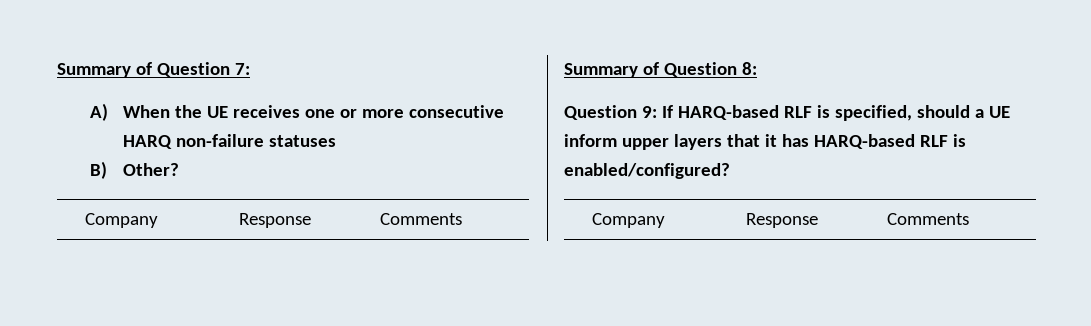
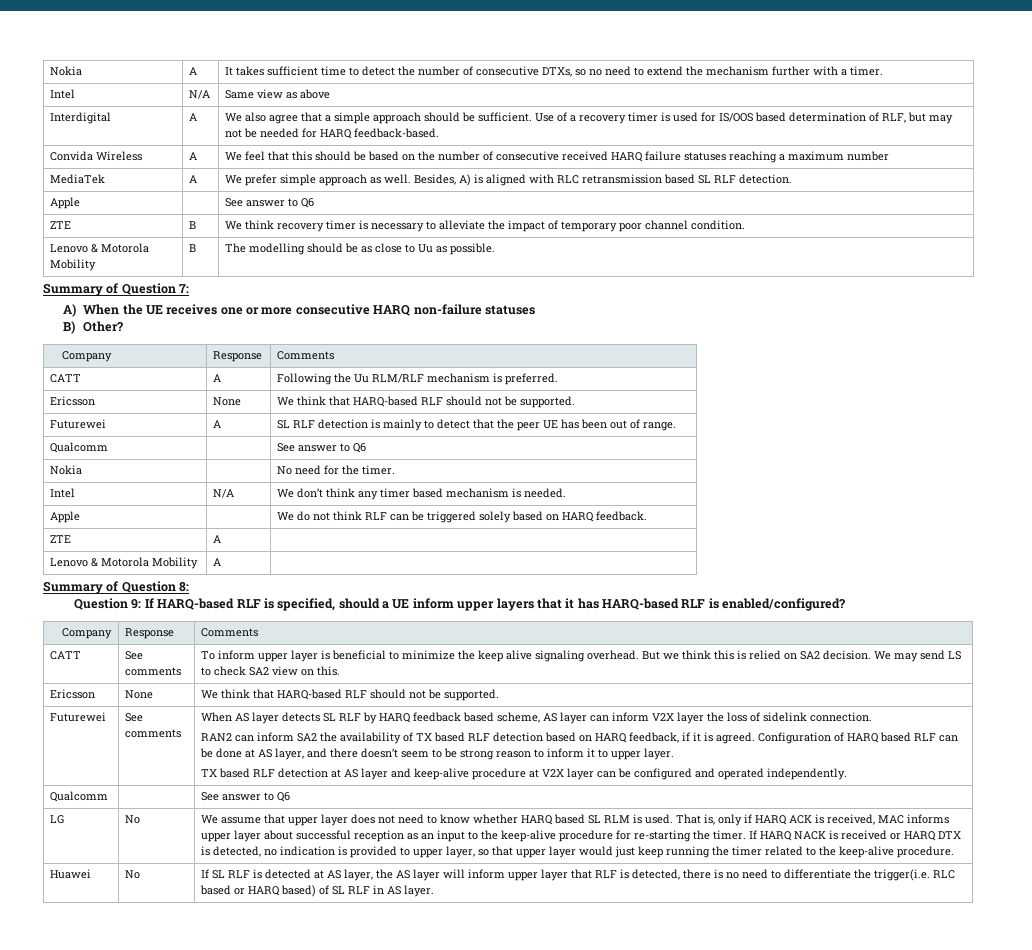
(57, 70) none -> [49,66,82,76] [188,67,197,75] [224,66,883,77] [49,89,75,99] [188,90,210,99] [224,89,330,99] [49,112,111,124] [188,113,197,121] [224,112,953,124] [224,128,439,139] [49,151,142,161] [188,152,197,160] [224,151,889,163] [49,174,105,184] [188,175,197,183] [224,174,792,186] [49,197,80,209] [224,198,314,208] [49,221,71,229] [188,221,196,229] [224,220,745,232] [49,243,149,253] [49,259,96,271] [188,244,196,252] [224,243,495,255] Nokia | A | It takes sufficient time to detect the number of consecutive DTXs, so no need to extend the mechanism further with a timer. // Intel | N/A | Same view as above // Interdigital | A | We also agree that a simple approach should be sufficient. Use of a recovery timer is used for IS/OOS based determination of RLF, but may not be needed for HARQ feedback-based. // Convida Wireless | A | We feel that this should be based on the number of consecutive received HARQ failure statuses reaching a maximum number // MediaTek | A | We prefer simple approach as well. Besides, A) is aligned with RLC retransmission based SL RLF detection. // Apple | | See answer to Q6 // ZTE | B | We think recovery timer is necessary to alleviate the impact of temporary poor channel condition. // Lenovo & Motorola Mobility | B | The modelling should be as close to Uu as possible. //
(462, 219) none -> [49,374,81,383] [212,374,221,382] [276,373,558,385] [49,396,95,406] [212,397,241,406] [276,396,575,408] [49,419,106,429] [212,420,221,428] [276,419,676,431] [49,442,108,453] [276,443,366,453] [49,465,82,475] [276,465,395,475] [49,488,75,498] [212,489,234,498] [276,488,566,500] [49,511,80,523] [276,511,647,523] [49,535,71,543] [212,535,221,543] [49,557,198,569] [212,558,221,566] // CATT | A | Following the Uu RLM/RLF mechanism is preferred. // Ericsson | None | We think that HARQ-based RLF should not be supported. // Futurewei | A | SL RLF detection is mainly to detect that the peer UE has been out of range. // Qualcomm | | See answer to Q6 // Nokia | | No need for the timer. // Intel | N/A | We don’t think any timer based mechanism is needed. // Apple | | We do not think RLF can be triggered solely based on HARQ feedback. // ZTE | A | // Lenovo & Motorola Mobility | A |
(969, 219) none -> [49,651,81,660] [124,651,143,660] [124,667,181,676] [200,650,961,662] [200,666,340,676] [49,689,95,699] [124,690,153,699] [200,689,499,701] [49,712,106,722] [124,713,143,722] [124,729,181,738] [200,712,872,724] [200,732,958,744] [199,748,674,760] [200,768,847,780] [49,791,108,802] [200,792,290,802] [49,815,64,824] [124,815,140,824] [200,814,949,826] [200,830,961,842] [200,846,954,858] [49,869,91,879] [124,870,140,879] [200,869,955,881] [199,885,434,897] // CATT | See comments | To inform upper layer is beneficial to minimize the keep alive signaling overhead. But we think this is relied on SA2 decision. We may send LS to check SA2 view on this. // Ericsson | None | We think that HARQ-based RLF should not be supported. // Futurewei | See comments | When AS layer detects SL RLF by HARQ feedback based scheme, AS layer can inform V2X layer the loss of sidelink connection. // RAN2 can inform SA2 the availability of TX based RLF detection based on HARQ feedback, if it is agreed. Configuration of HARQ based RLF can be done at AS layer, and there doesn’t seem to be strong reason to inform it to upper layer. // TX based RLF detection at AS layer and keep-alive procedure at V2X layer can be configured and operated independently. // Qualcomm | | See answer to Q6 // LG | No | We assume that upper layer does not need to know whether HARQ based SL RLM is used. That is, only if HARQ ACK is received, MAC informs upper layer about successful reception as an input to the keep-alive procedure for re-starting the timer. If HARQ NACK is received or HARQ DTX is detected, no indication is provided to upper layer, so that upper layer would just keep running the timer related to the keep-alive procedure. // Huawei | No | If SL RLF is detected at AS layer, the AS layer will inform upper layer that RLF is detected, there is no need to differentiate the trigger(i.e. RLC based or HARQ based) of SL RLF in AS layer.

